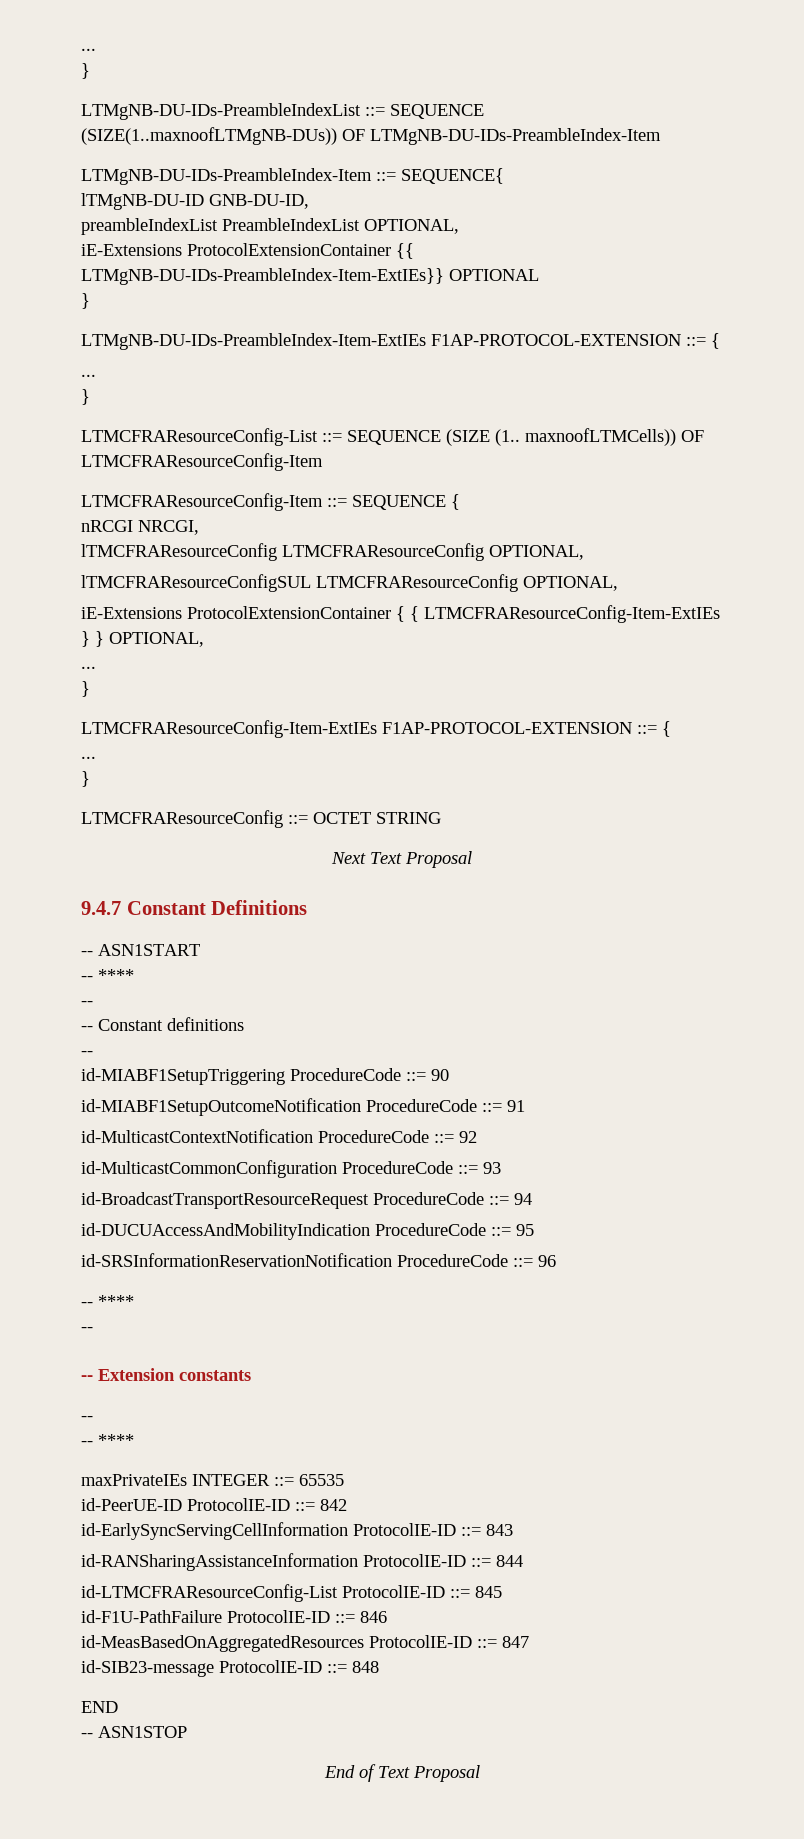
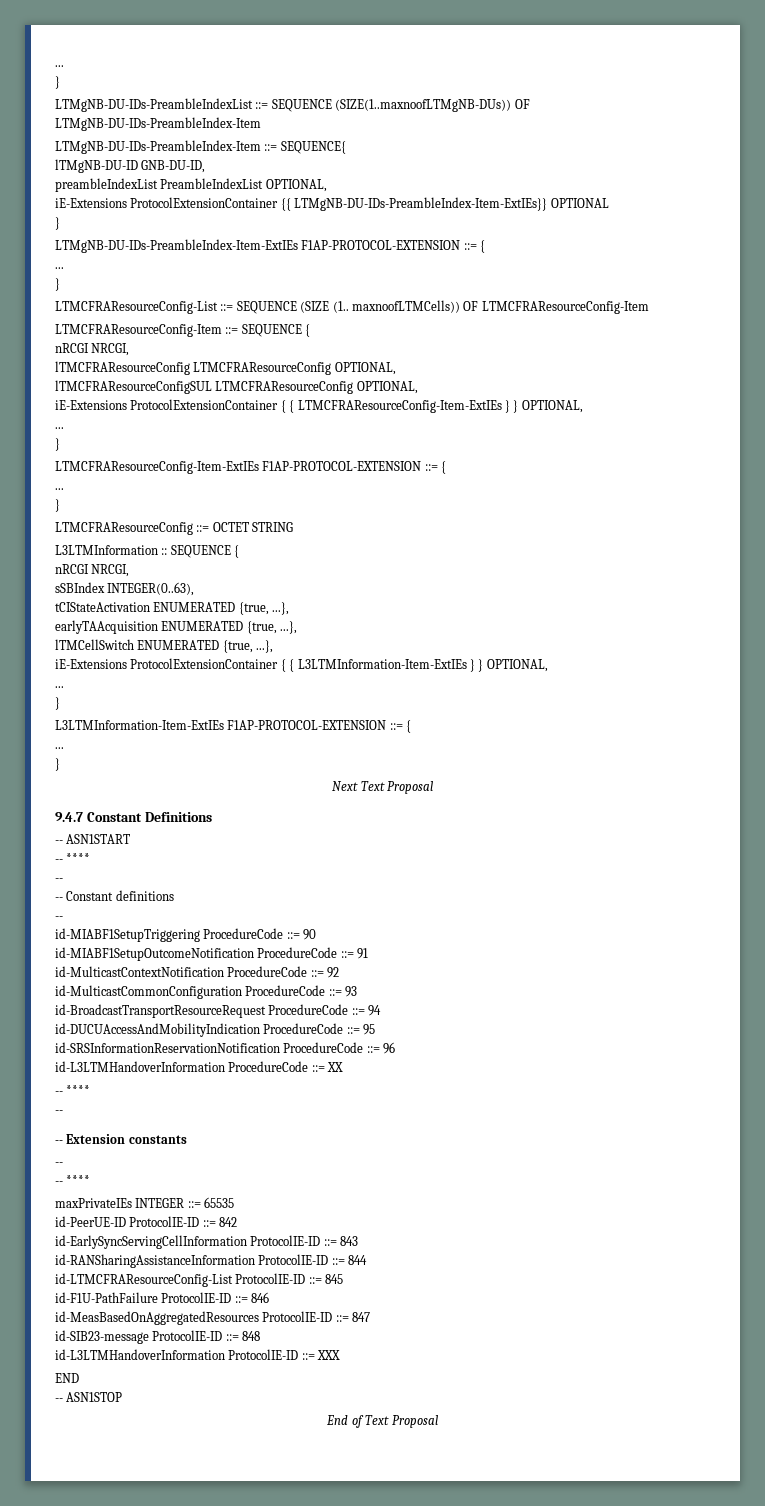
(441, 818) none -> [55,545,240,558] [55,564,130,577] [55,582,195,596] [55,602,290,615] [55,620,298,634] [55,639,274,653] [55,658,548,672] [55,686,64,688] [55,697,60,710] [55,720,412,733] [55,747,64,749] [55,758,60,771] // L3LTMInformation :: SEQUENCE { // nRCGI NRCGI, // sSBIndex INTEGER(0..63), // tCIStateActivation ENUMERATED {true, ...}, // earlyTAAcquisition ENUMERATED {true, ...}, // lTMCellSwitch ENUMERATED {true, ...}, // iE-Extensions ProtocolExtensionContainer { { L3LTMInformation-Item-ExtIEs } } OPTIONAL, // ... // } // L3LTMInformation-Item-ExtIEs F1AP-PROTOCOL-EXTENSION ::= { // ... // }
(556, 1261) none -> [55,1061,344,1072] // id-L3LTMHandoverInformation ProcedureCode ::= XX
(379, 1667) none -> [55,1349,341,1360] // id-L3LTMHandoverInformation ProtocolIE-ID ::= XXX

